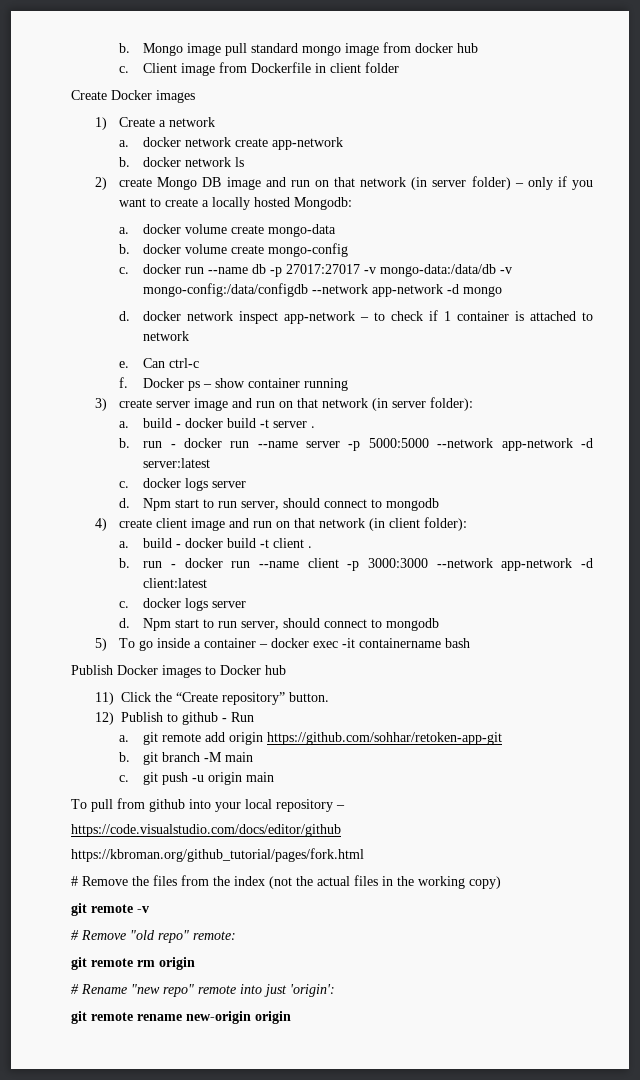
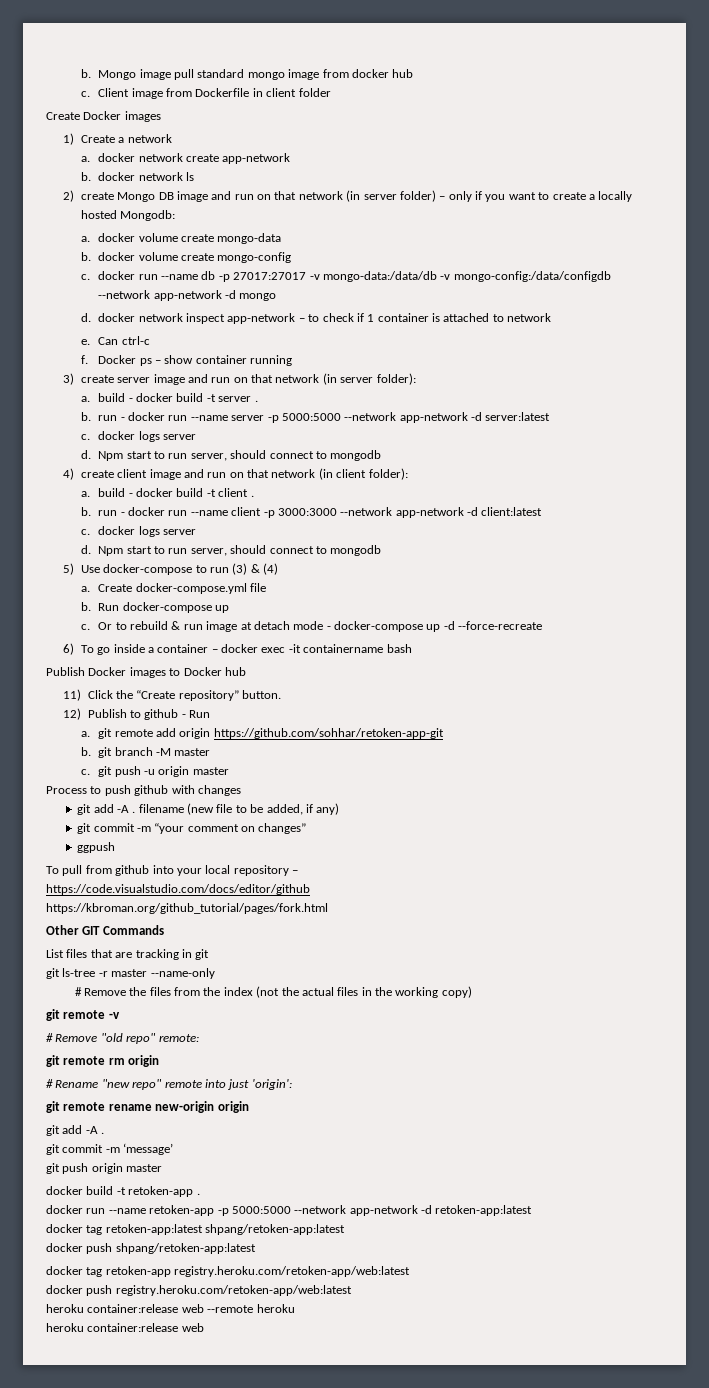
(108, 644) none -> [80,563,279,575] [80,583,267,594] [80,602,230,613] [80,621,543,632] [63,643,75,655] Use docker-compose to run (3) & (4) // a. Create docker-compose.yml file // b. Run docker-compose up // c. Or to rebuild & run image at detach mode - docker-compose up -d --force-recreate // 6)
[225,752,254,762] main -> [174,748,211,756] master
[246,772,275,782] main -> [192,767,229,775] [46,785,241,796] [77,803,340,815] [77,823,307,834] [77,842,116,853] master // Process to push github with changes // git add -A . filename (new file to be added, if any) // git commit -m “your comment on changes” // ggpush
(364, 855) none -> [46,925,164,935] [46,949,210,960] [46,968,215,979] // Other GIT Commands // List files that are tracking in git // git ls-tree -r master --name-only
(291, 1017) none -> [46,1125,105,1136] [46,1143,174,1155] [46,1163,163,1174] [46,1186,200,1197] [46,1205,533,1216] [46,1224,346,1235] [46,1243,256,1254] [46,1266,411,1277] [46,1285,352,1296] [46,1304,295,1313] [46,1323,204,1332] // git add -A . // git commit -m ‘message’ // git push origin master // docker build -t retoken-app . // docker run --name retoken-app -p 5000:5000 --network app-network -d retoken-app:latest // docker tag retoken-app:latest shpang/retoken-app:latest // docker push shpang/retoken-app:latest // docker tag retoken-app registry.heroku.com/retoken-app/web:latest // docker push registry.heroku.com/retoken-app/web:latest // heroku container:release web --remote heroku // heroku container:release web

